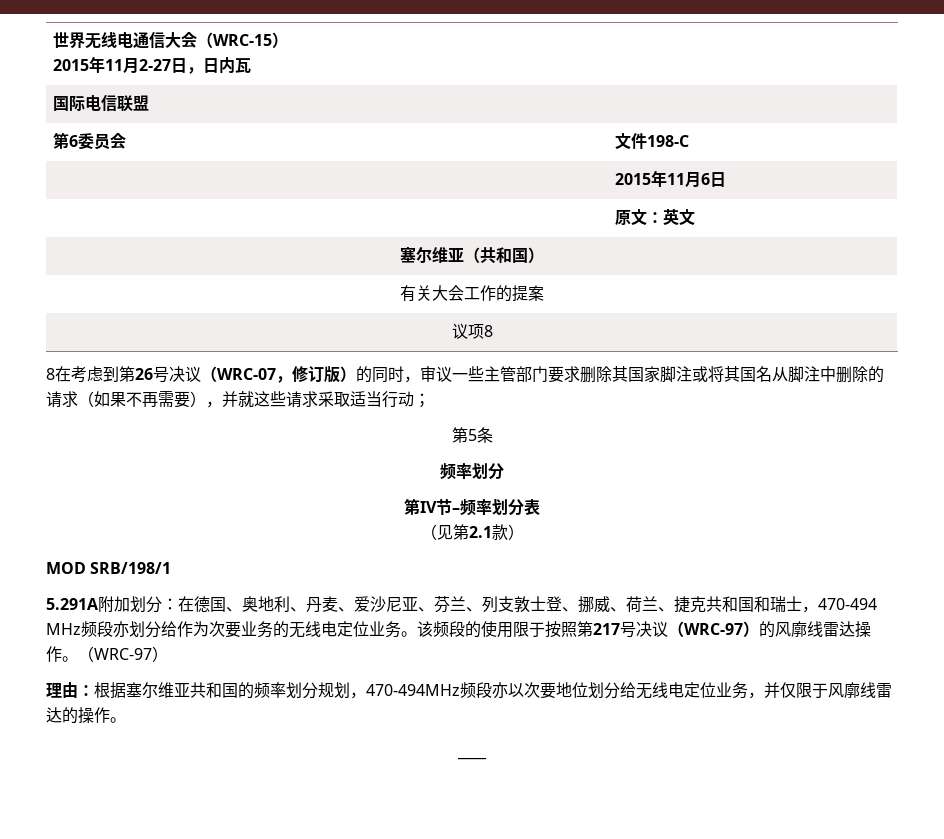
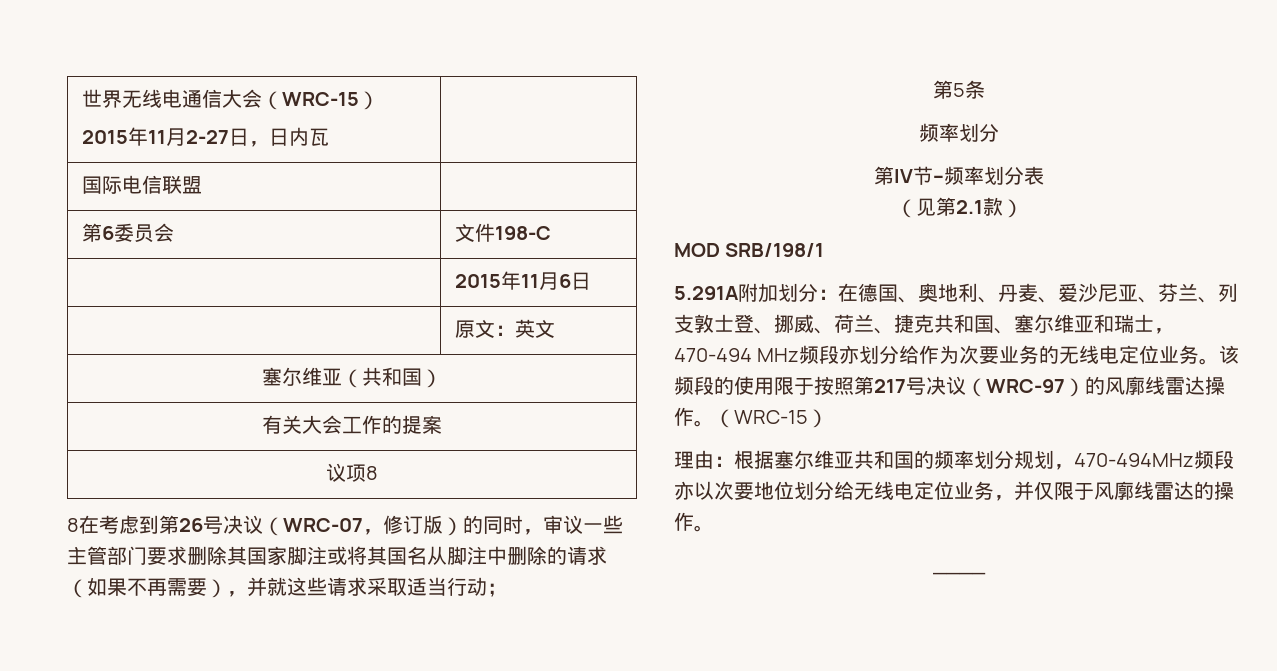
(754, 604) none -> [994,314,1094,334] 、塞尔维亚
[94,648,152,660] WRC-97 -> [734,410,808,424] WRC-15

